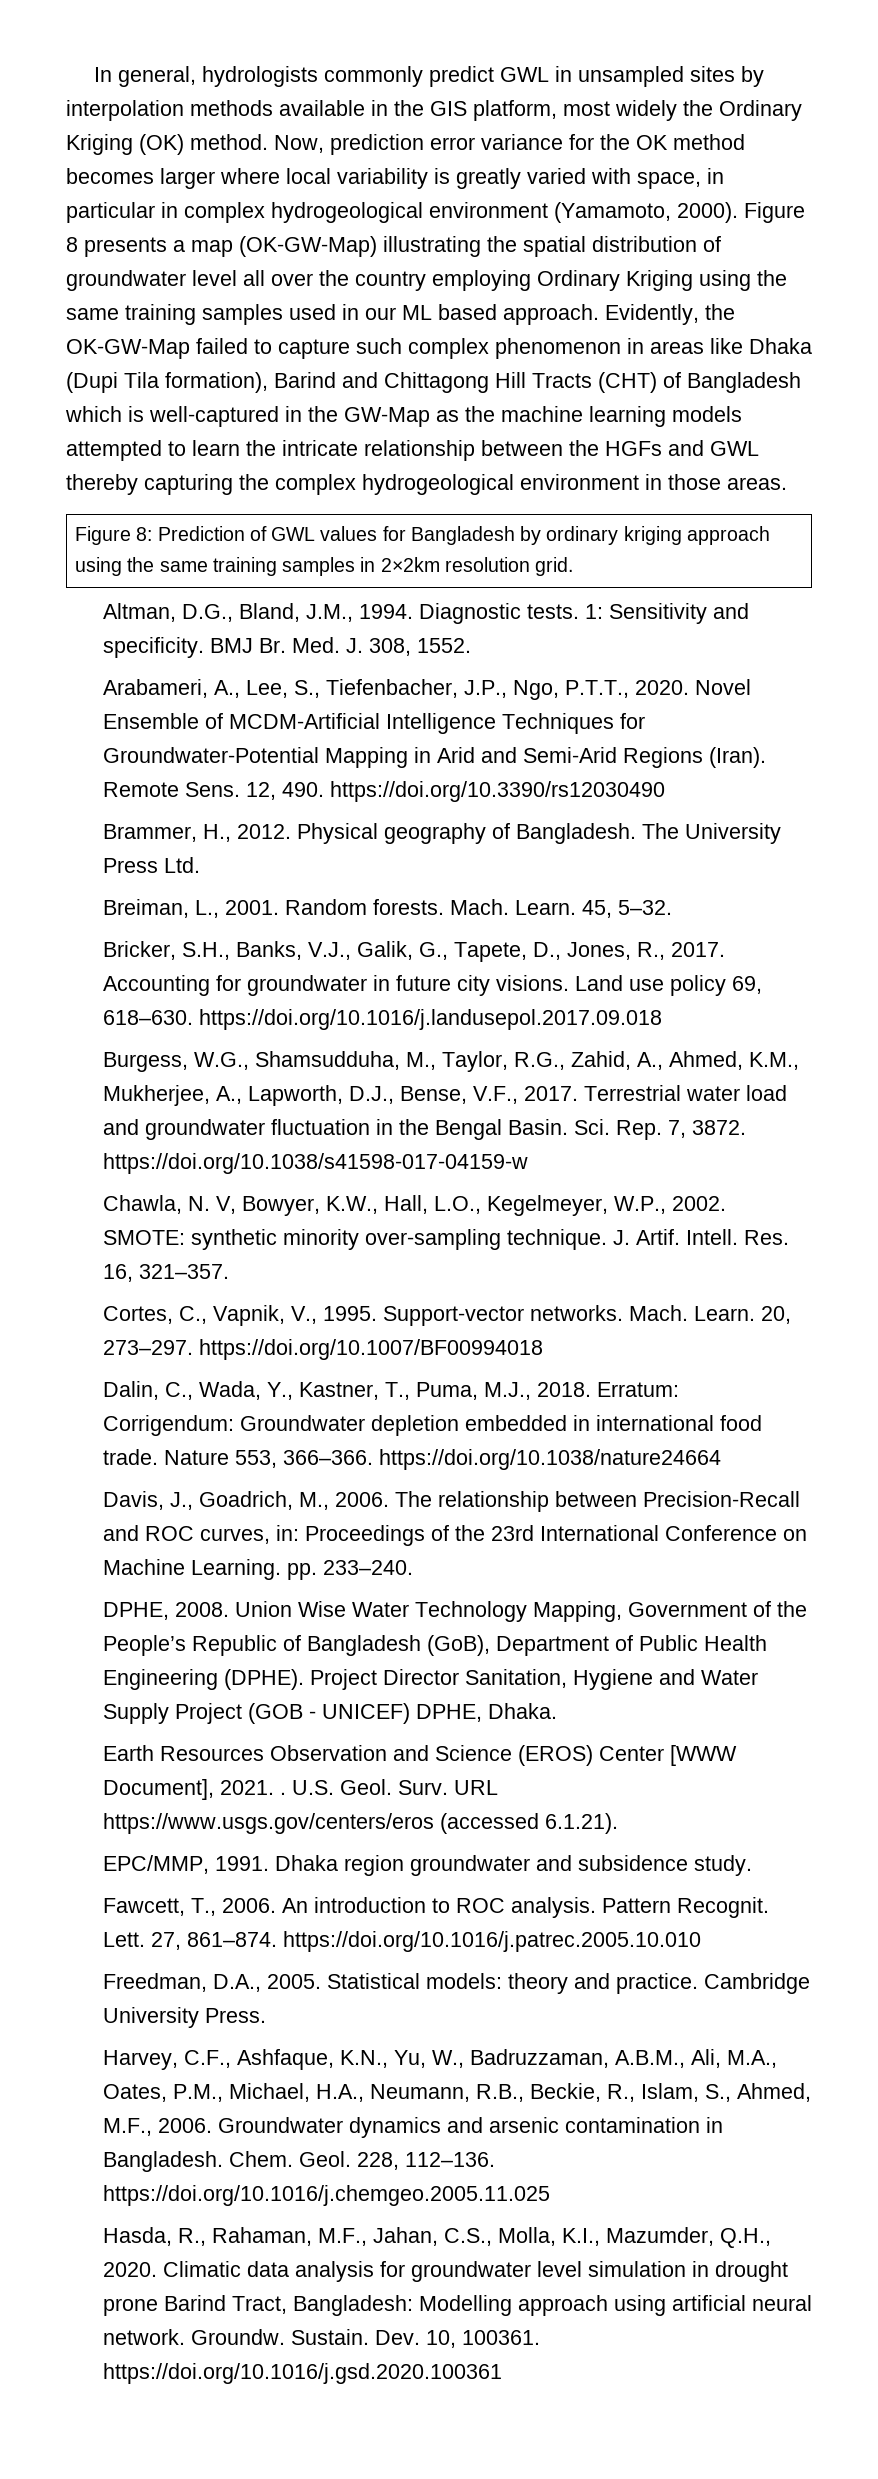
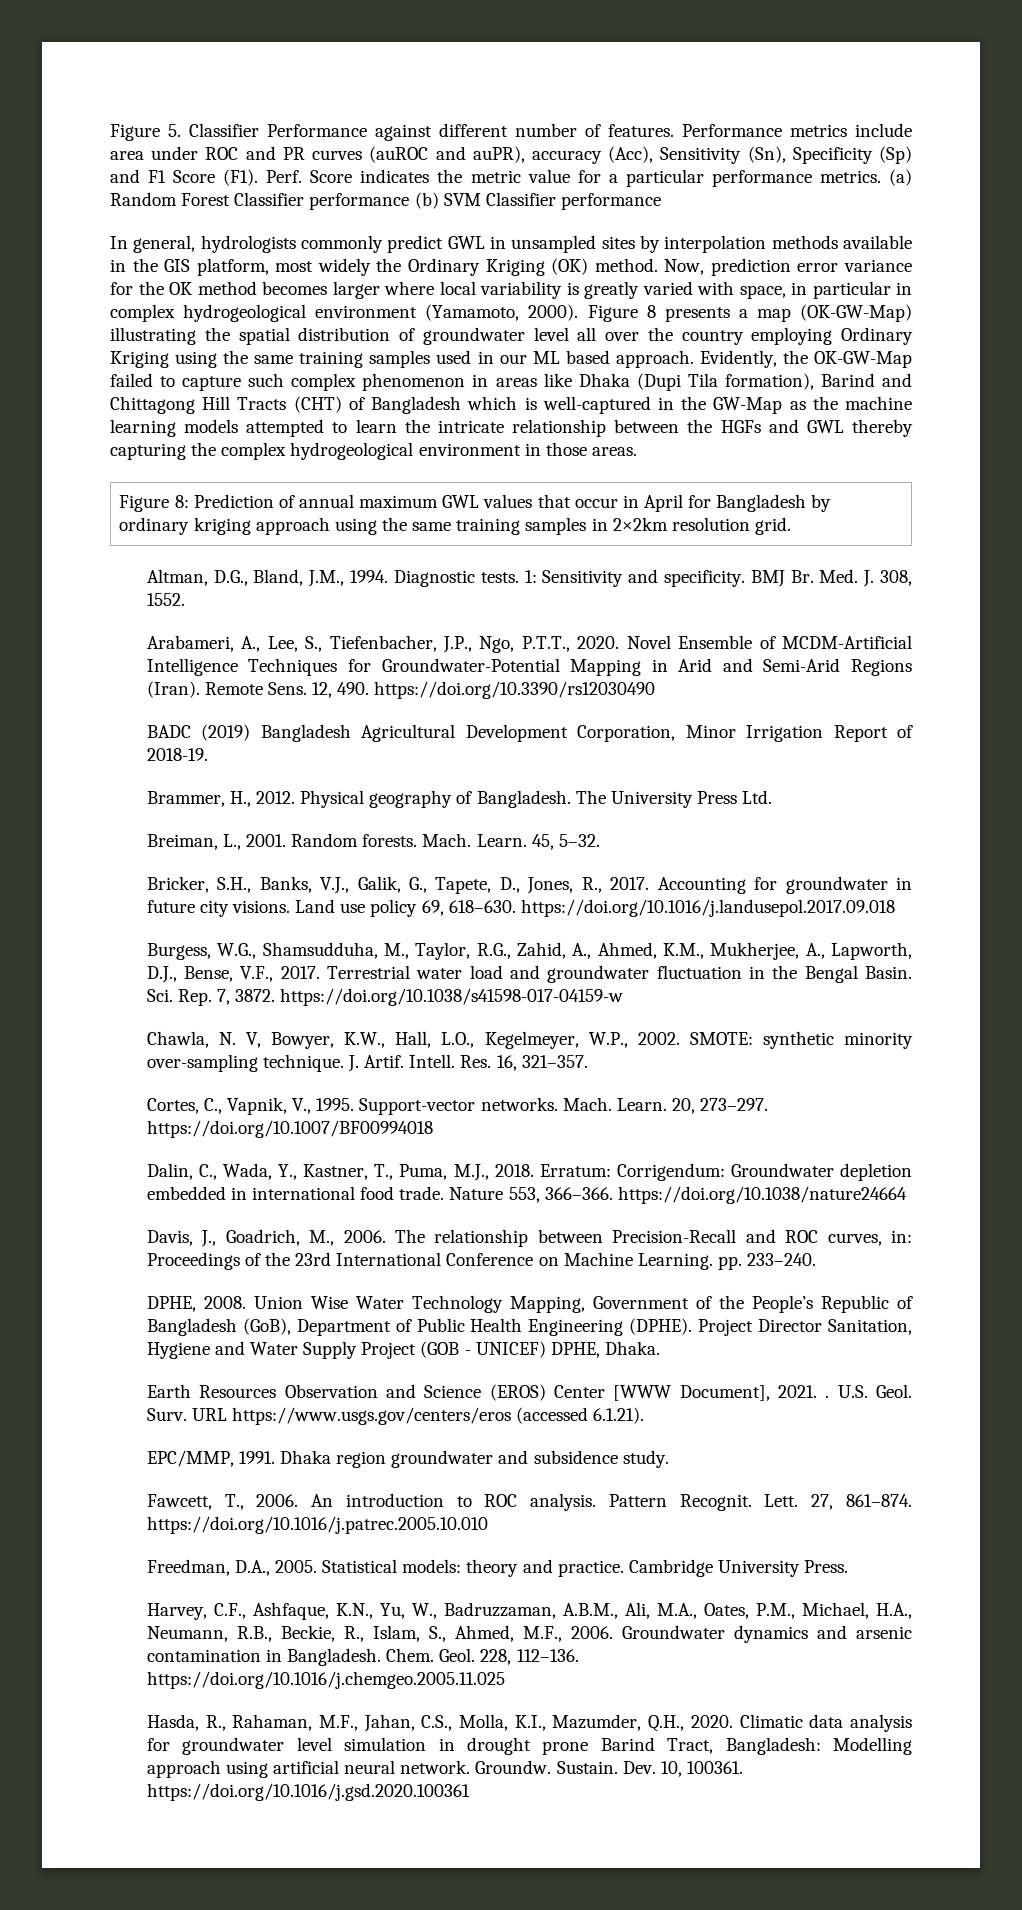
(93, 74) none -> [110,123,912,141] [110,146,912,164] [110,169,913,187] [110,192,661,210] Figure 5. Classifier Performance against different number of features. Performance metrics include area under ROC and PR curves (auROC and auPR), accuracy (Acc), Sensitivity (Sn), Specificity (Sp) and F1 Score (F1). Perf. Score indicates the metric value for a particular performance metrics. (a) Random Forest Classifier performance (b) SVM Classifier performance //
[271,526,378,541] GWL values -> [299,494,683,512] annual maximum GWL values that occur in April
(665, 791) none -> [146,724,914,742] [146,748,208,761] // BADC (2019) Bangladesh Agricultural Development Corporation, Minor Irrigation Report of 2018-19.

